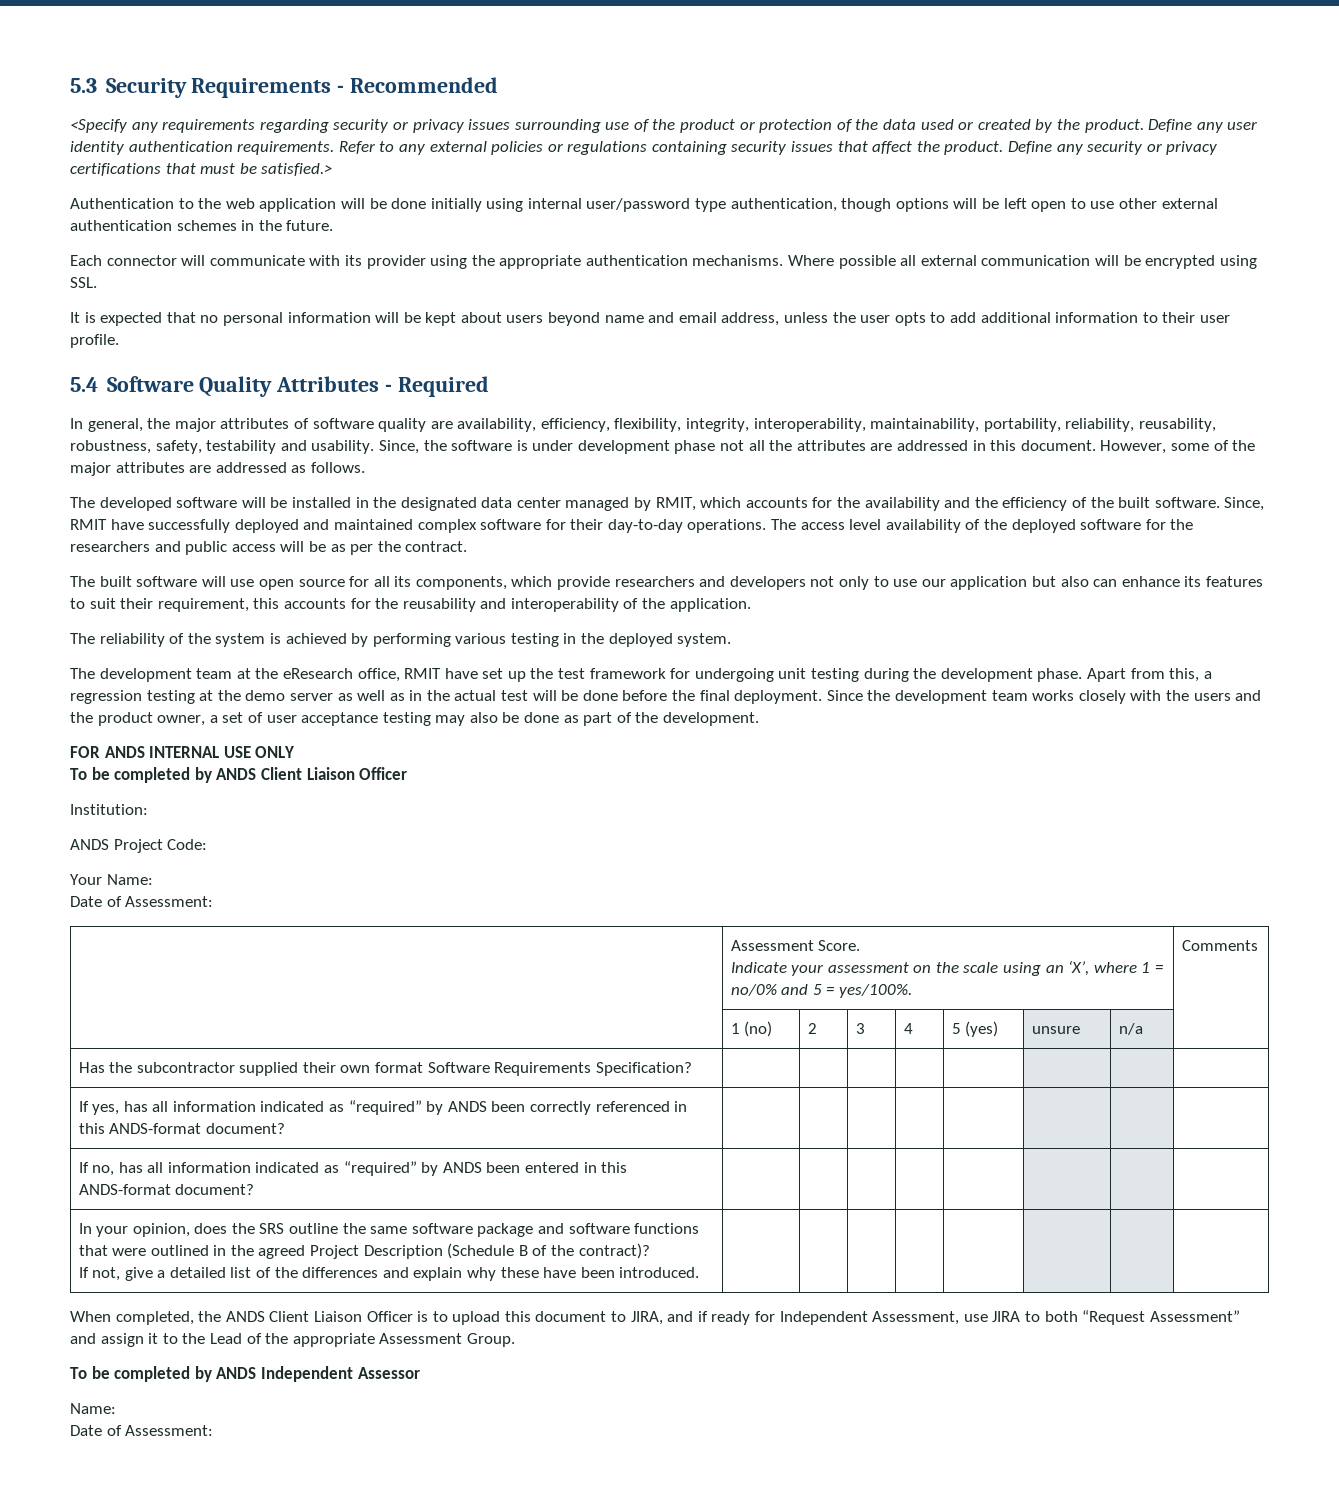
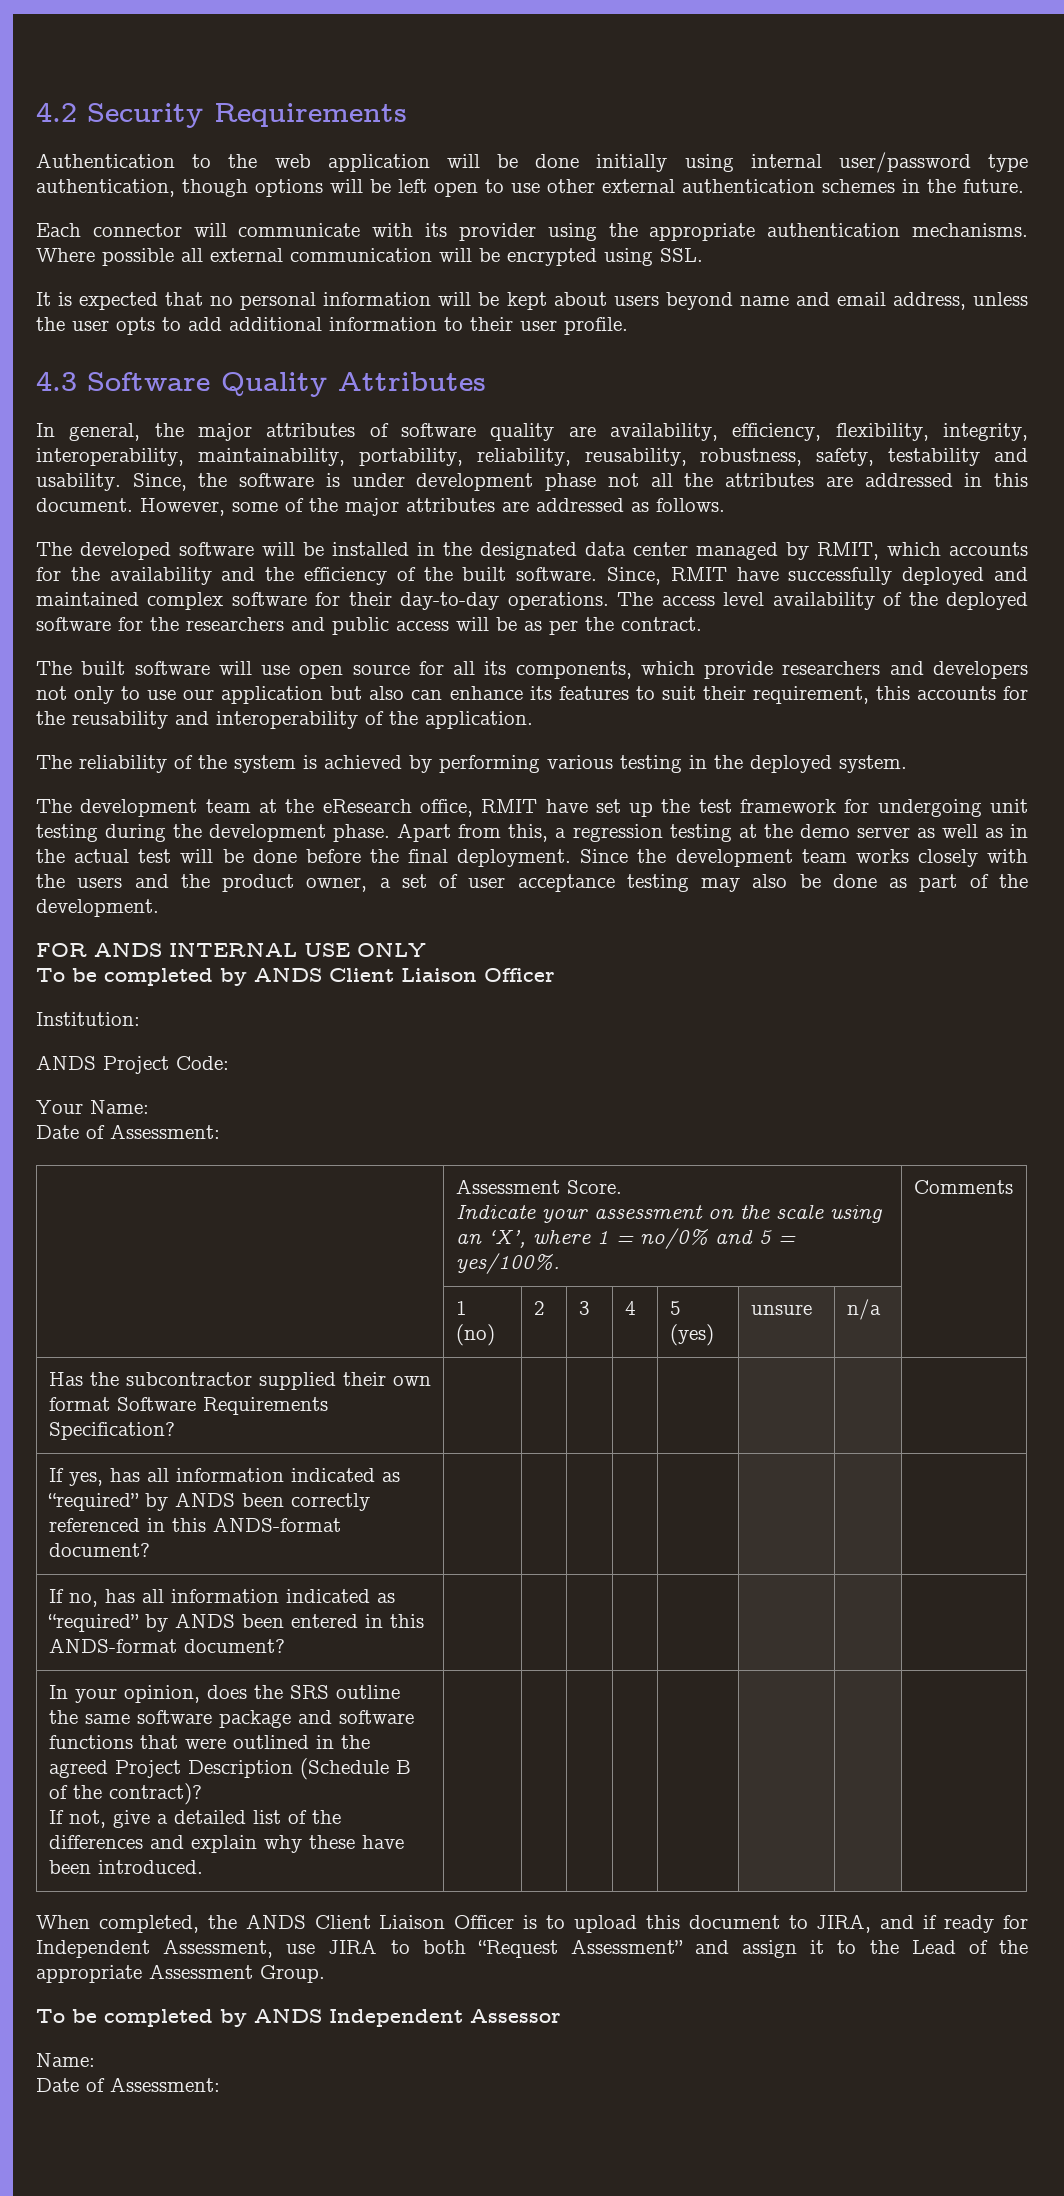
[70,78,97,93] 5.3 -> [36,102,77,122] 4.2
[337,77,499,93] [70,119,1258,133] [70,141,1218,155] [70,163,333,176] - Recommended // <Specify any requirements regarding security or privacy issues surrounding use of the product or protection of the data used or created by the product. Define any user identity authentication requirements. Refer to any external policies or regulations containing security issues that affect the product. Define any security or privacy certifications that must be satisfied.> -> (408, 115) none
[70,377,98,392] 5.4 -> [36,371,77,391] 4.3
[385,376,490,397] - Required -> (487, 381) none

